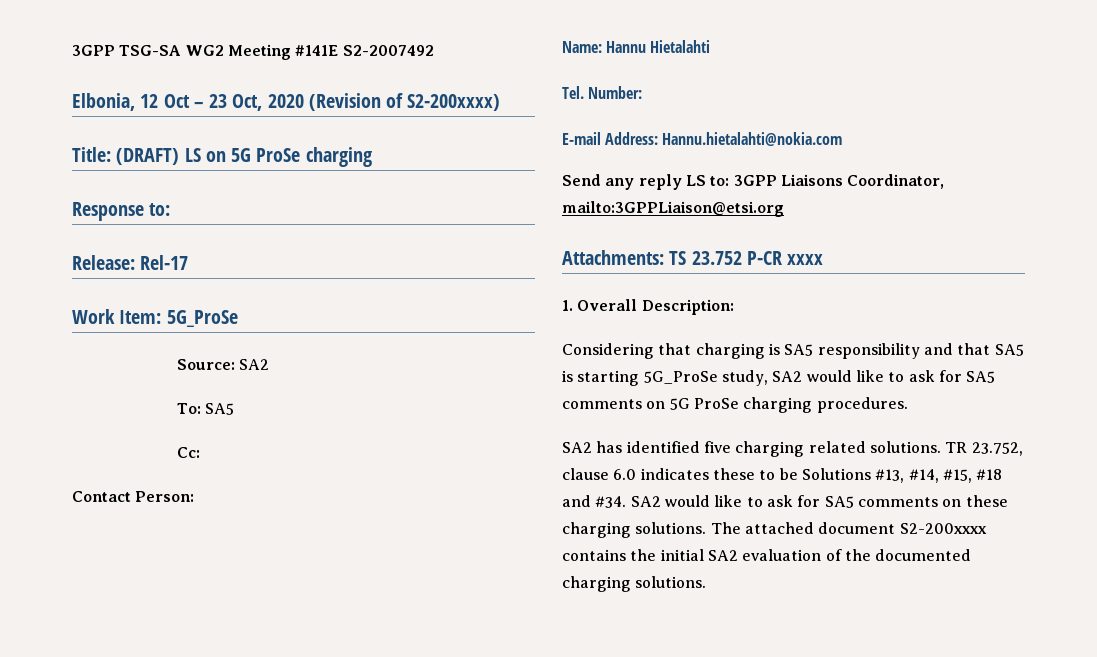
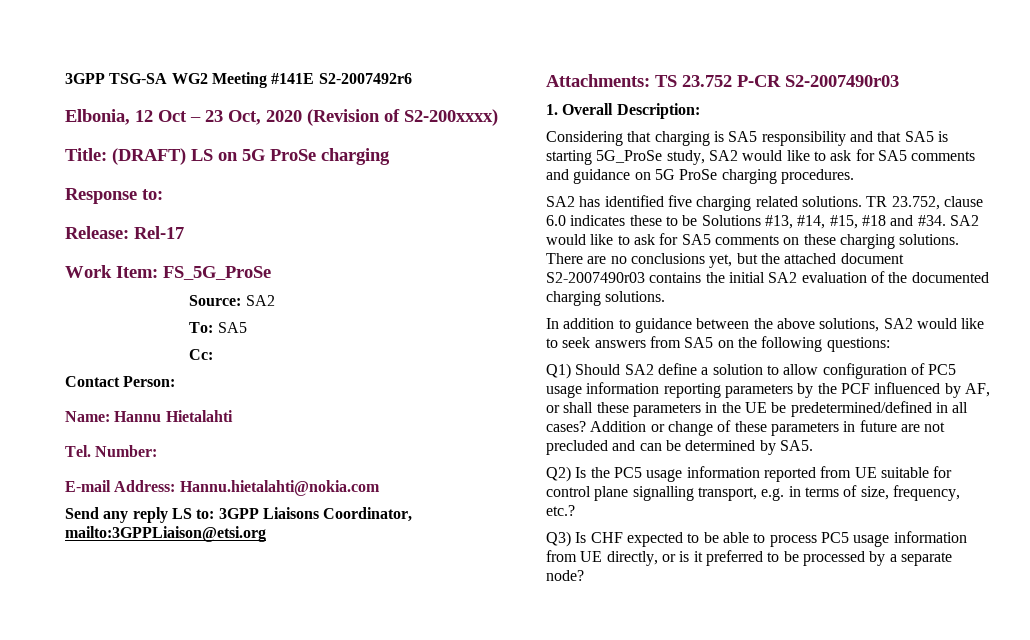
[342,45,434,56] S2-2007492 -> [318,73,412,84] S2-2007492r6
[166,310,238,327] 5G_ProSe -> [163,266,271,280] FS_5G_ProSe
[787,254,824,265] xxxx -> [785,75,899,87] S2-2007490r03
(642, 404) none -> [546,169,631,184] and guidance
[710,522,741,534] The -> [546,253,780,268] There are no conclusions yet, but the
[899,523,987,534] S2-200xxxx -> [546,272,645,283] S2-2007490r03
(707, 582) none -> [546,318,985,333] [546,336,890,352] [546,363,957,379] [546,382,990,398] [546,401,969,417] [546,420,946,436] [546,440,813,455] [546,466,953,482] [546,485,960,501] [546,505,575,516] [546,531,967,547] [546,550,952,566] [546,570,584,581] // In addition to guidance between the above solutions, SA2 would like to seek answers from SA5 on the following questions: // Q1) Should SA2 define a solution to allow configuration of PC5 usage information reporting parameters by the PCF influenced by AF, or shall these parameters in the UE be predetermined/defined in all cases? Addition or change of these parameters in future are not precluded and can be determined by SA5. // Q2) Is the PC5 usage information reported from UE suitable for control plane signalling transport, e.g. in terms of size, frequency, etc.? // Q3) Is CHF expected to be able to process PC5 usage information from UE directly, or is it preferred to be processed by a separate node?

